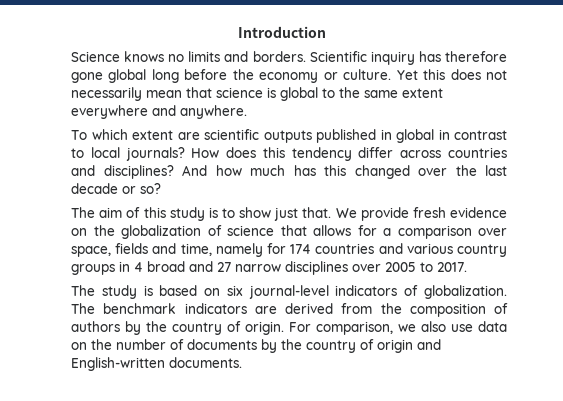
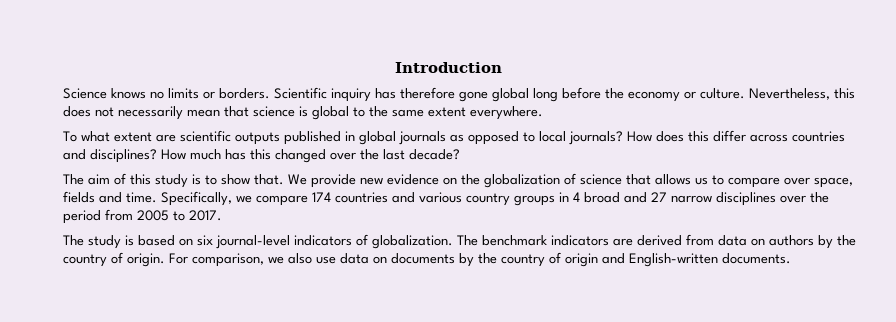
[224,51,249,62] and -> [202,91,215,99] or
[396,70,418,80] Yet -> [748,88,830,100] Nevertheless,
[71,105,248,119] everywhere and anywhere. -> [469,106,543,120] everywhere.
[91,129,128,140] which -> [80,131,110,142] what
[438,129,507,140] in contrast -> [398,131,519,145] journals as opposed
[291,147,352,161] tendency -> (709, 136) none
[182,165,242,176] And how -> [160,149,186,160] How
[71,183,162,194] decade or so? -> [408,149,460,160] decade?
[274,207,299,221] just -> (250, 179) none
[412,207,446,218] fresh -> [359,177,383,185] new
[357,225,472,239] for a comparison -> [694,175,780,188] us to compare
[180,243,287,257] time, namely for -> [125,191,308,206] time. Specifically, we compare
(382, 268) none -> [809,192,829,203] [62,209,133,224] the period from
[380,303,508,317] the composition of -> [717,235,765,246] data on
[91,339,185,350] the number of -> (387, 260) none

